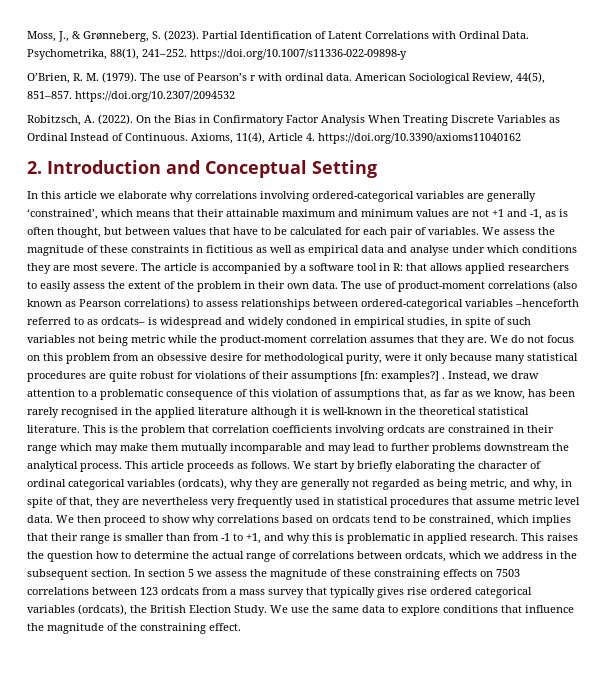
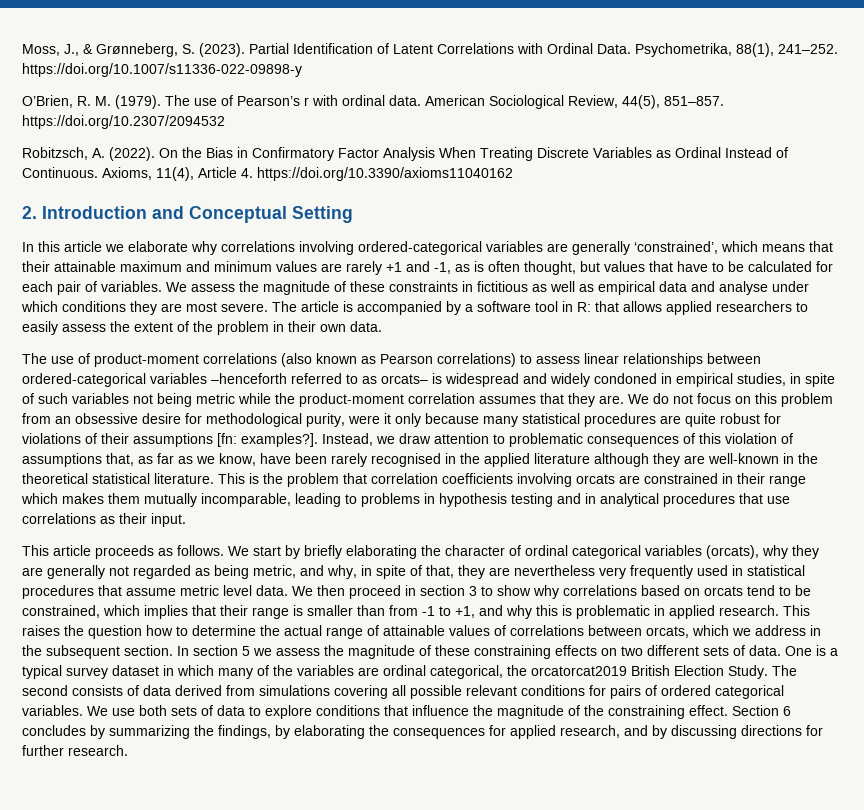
[472,209,489,217] not -> [346,261,382,275] rarely
[125,227,170,235] between -> (600, 266) none
(338, 285) none -> (382, 326) //
(238, 304) none -> [584,353,619,364] linear
[101,317,145,325] ordcats– -> [381,374,428,384] orcats–
[381,371,445,382] examples?] . -> [241,433,318,447] examples?].
[91,389,233,400] a problematic consequence -> [509,433,679,447] problematic consequences
[528,389,546,397] has -> [260,453,291,464] have
[300,407,320,415] it is -> [653,453,705,467] they are
[387,425,425,433] ordcats -> [576,474,615,484] orcats
[95,443,569,454] [27,461,122,472] may make them mutually incomparable and may lead to further problems downstream the analytical process. -> [62,493,790,507] [22,513,186,527] makes them mutually incomparable, leading to problems in hypothesis testing and in analytical procedures that use correlations as their input. //
[178,478,227,490] (ordcats), -> [706,545,759,559] (orcats),
(146, 520) none -> [405,585,477,596] in section 3
[332,515,370,523] ordcats -> [704,586,743,596] orcats
[292,551,446,562] correlations between ordcats, -> [383,625,689,638] attainable values of correlations between orcats,
[496,569,520,577] [27,587,532,598] [27,604,359,616] 7503 correlations between 123 ordcats from a mass survey that typically gives rise ordered categorical variables (ordcats), the British Election Study. We use the same -> [621,645,838,656] [22,665,797,679] [22,685,784,699] [22,705,213,716] two different sets of data. One is a typical survey dataset in which many of the variables are ordinal categorical, the orcatorcat2019 British Election Study. The second consists of data derived from simulations covering all possible relevant conditions for pairs of ordered categorical variables. We use both sets of
(241, 627) none -> [732,705,791,716] [22,725,823,739] [22,745,128,756] Section 6 concludes by summarizing the findings, by elaborating the consequences for applied research, and by discussing directions for further research.

